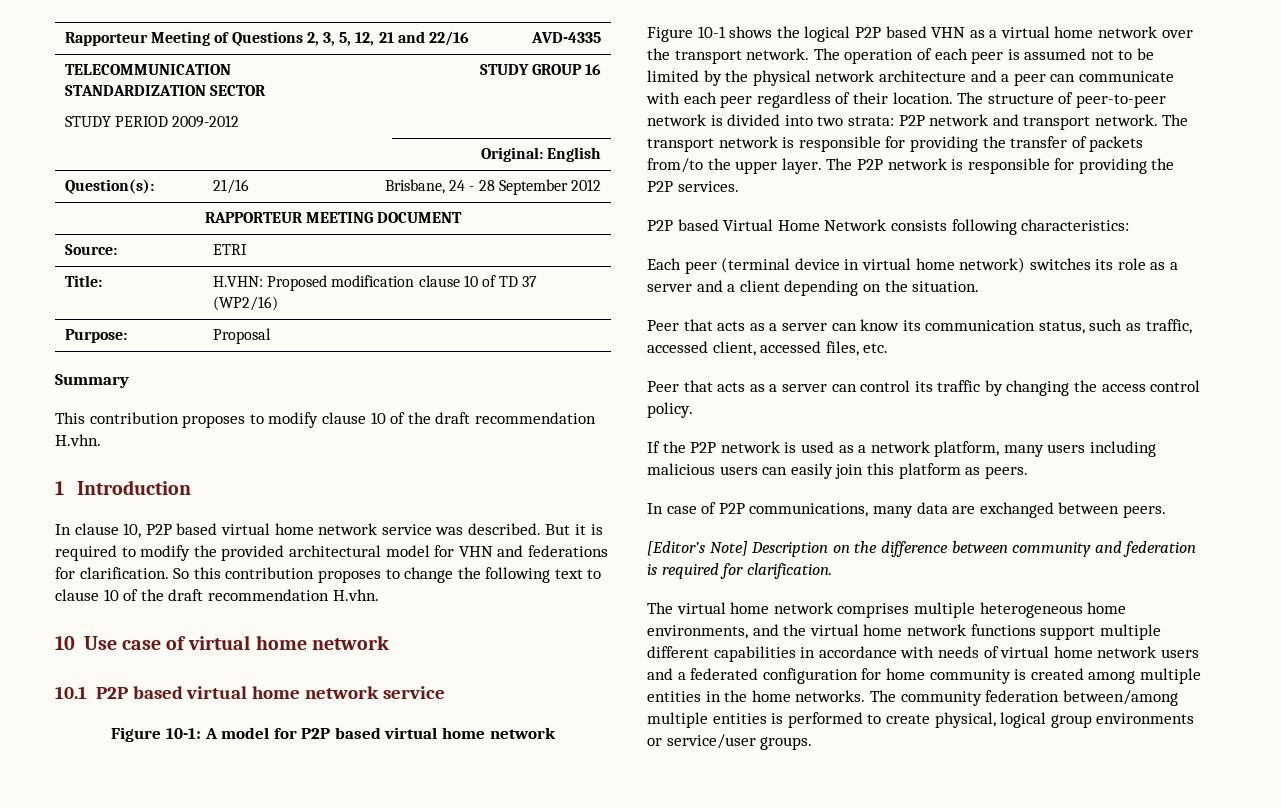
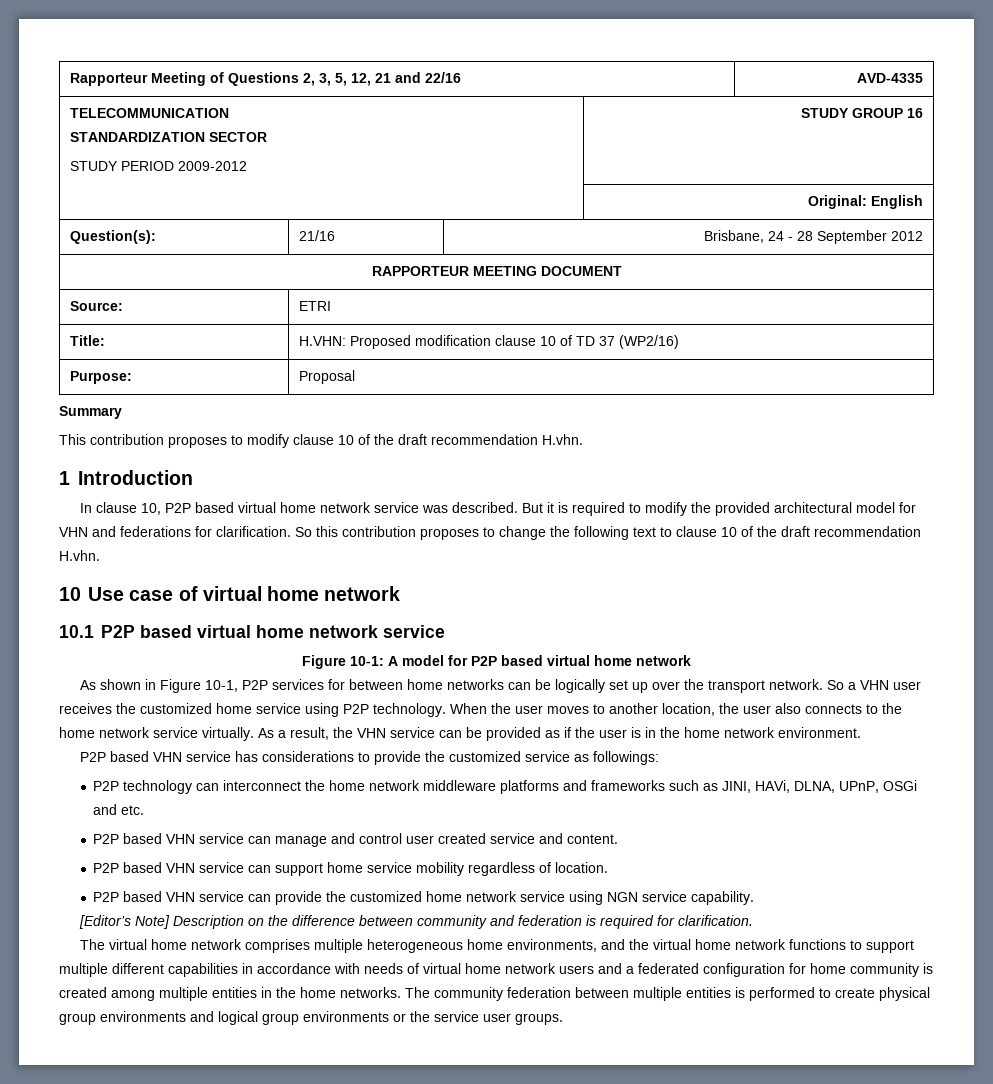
[647,26,1193,42] [647,48,1155,64] [647,70,1174,86] [646,92,1166,108] [647,114,1189,130] [647,136,1144,152] [647,158,1175,174] [647,181,739,192] [647,219,1130,235] [647,257,1179,274] [647,280,980,296] [647,319,1192,334] [647,341,889,356] [647,380,1201,396] [647,402,693,418] [647,441,1157,457] [647,463,1028,479] [647,502,1166,518] Figure 10-1 shows the logical P2P based VHN as a virtual home network over the transport network. The operation of each peer is assumed not to be limited by the physical network architecture and a peer can communicate with each peer regardless of their location. The structure of peer-to-peer network is divided into two strata: P2P network and transport network. The transport network is responsible for providing the transfer of packets from/to the upper layer. The P2P network is responsible for providing the P2P services. // P2P based Virtual Home Network consists following characteristics: // Each peer (terminal device in virtual home network) switches its role as a server and a client depending on the situation. // Peer that acts as a server can know its communication status, such as traffic, accessed client, accessed files, etc. // Peer that acts as a server can control its traffic by changing the access control policy. // If the P2P network is used as a network platform, many users including malicious users can easily join this platform as peers. // In case of P2P communications, many data are exchanged between peers. -> [79,679,921,693] [59,703,902,717] [59,727,861,741] [79,751,659,765] [93,780,918,794] [93,804,145,815] [93,833,619,847] [93,862,609,876] [93,891,755,905] As shown in Figure 10-1, P2P services for between home networks can be logically set up over the transport network. So a VHN user receives the customized home service using P2P technology. When the user moves to another location, the user also connects to the home network service virtually. As a result, the VHN service can be provided as if the user is in the home network environment. // P2P based VHN service has considerations to provide the customized service as followings: // P2P technology can interconnect the home network middleware platforms and frameworks such as JINI, HAVi, DLNA, UPnP, OSGi and etc. // P2P based VHN service can manage and control user created service and content. // P2P based VHN service can support home service mobility regardless of location. // P2P based VHN service can provide the customized home network service using NGN service capability.
(1036, 630) none -> [849,940,862,950] to
[1062,690,1178,706] between/among -> [575,987,629,998] between
[934,712,996,728] physical, -> [879,987,930,1001] [59,1011,214,1025] physical group environments and
[666,734,756,749] service/user -> [410,1011,511,1022] the service user

